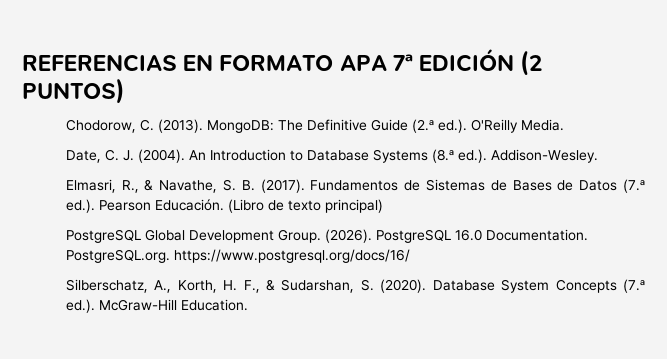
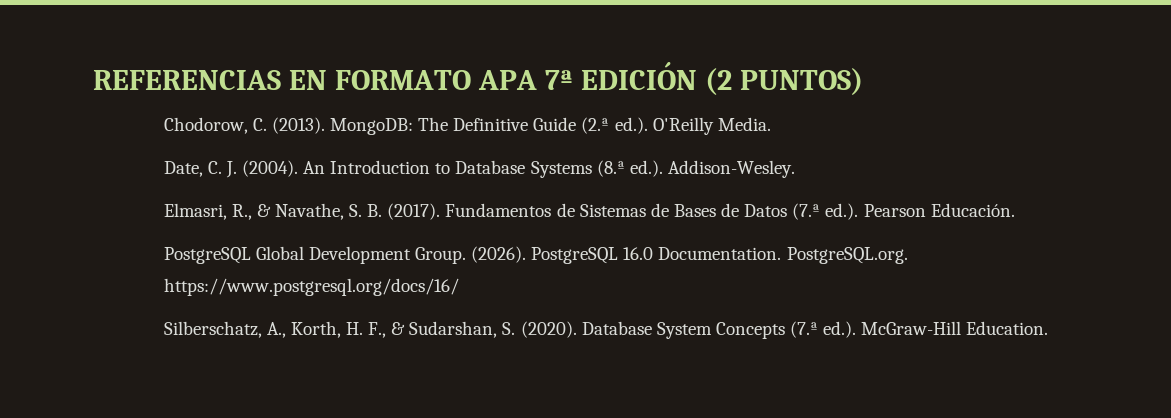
[227,199,383,213] (Libro de texto principal) -> (1015, 210) none

